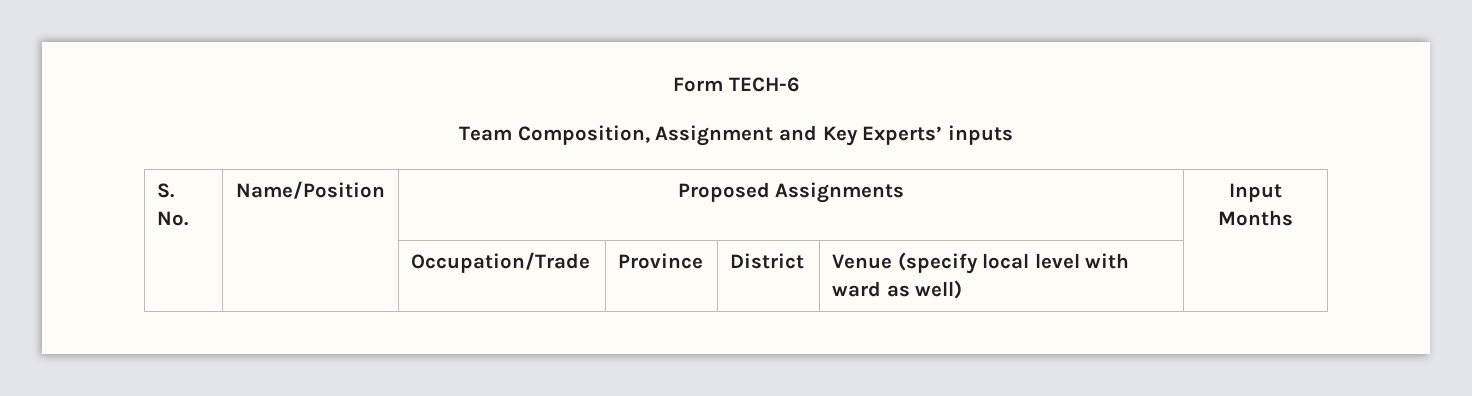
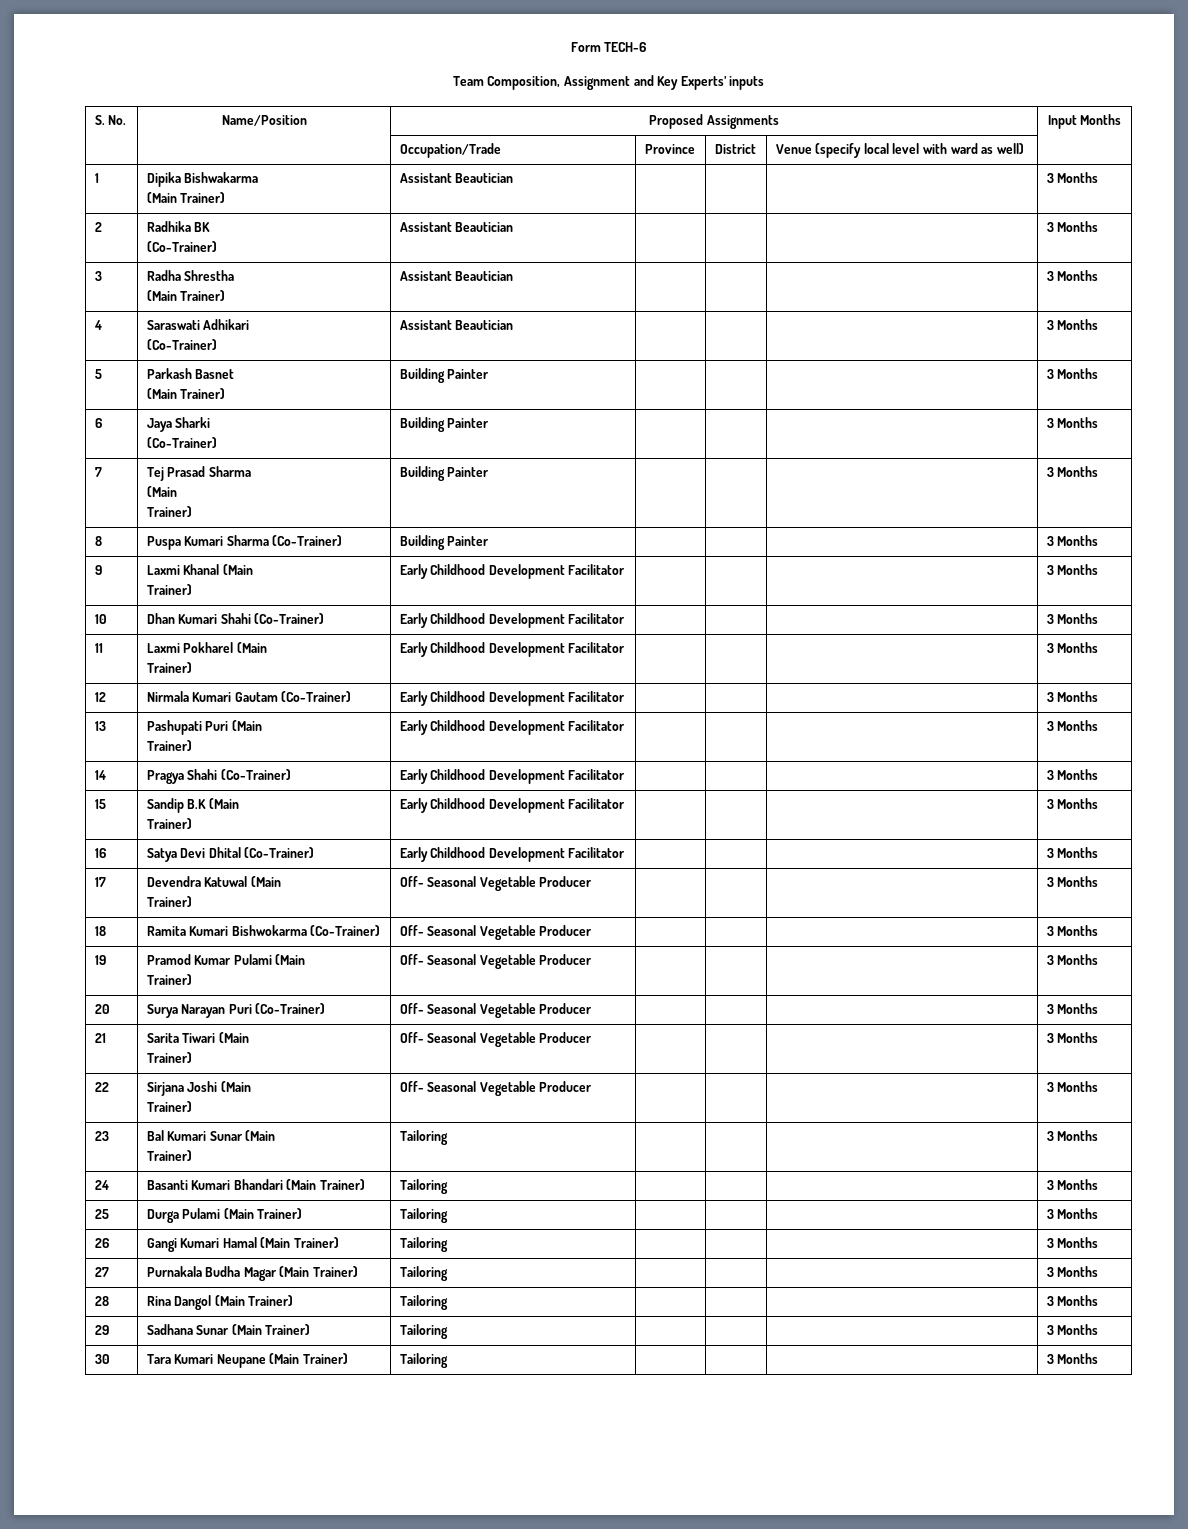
(963, 289) none -> [94,173,99,183] [146,172,259,187] [146,192,226,203] [399,173,514,183] [1046,172,1099,183] [94,222,102,232] [146,221,211,232] [146,241,217,252] [399,222,514,232] [1046,221,1099,232] [94,271,102,281] [146,270,235,281] [146,290,226,301] [399,271,514,281] [1046,270,1099,281] [93,320,102,330] [146,319,250,330] [146,339,217,350] [399,320,514,330] [1046,319,1099,330] [94,369,102,379] [146,368,235,379] [146,388,226,399] [399,368,490,383] [1046,368,1099,379] [94,418,102,428] [146,417,211,432] [146,437,217,448] [399,417,490,432] [1046,417,1099,428] [94,467,102,477] [146,466,251,481] [146,486,177,497] [146,506,192,517] [399,466,490,481] [1046,466,1099,477] [94,536,102,546] [146,535,343,550] [399,535,490,550] [1046,535,1099,546] [94,565,102,575] [146,564,253,575] [146,584,192,595] [399,564,626,579] [1046,564,1099,575] [94,614,107,624] [146,613,325,624] [399,613,626,628] [1046,613,1099,624] [94,643,103,653] [146,642,267,653] [146,662,192,673] [399,642,626,657] [1046,642,1099,653] [94,692,106,702] [146,691,352,702] [399,691,626,706] [1046,691,1099,702] [94,721,106,731] [146,720,262,735] [146,740,192,751] [399,720,626,735] [1046,720,1099,731] [94,770,106,780] [146,769,291,784] [399,769,626,784] [1046,769,1099,780] [94,799,106,809] [146,798,239,813] [146,818,192,829] [399,798,626,813] [1046,798,1099,809] [94,848,106,858] [146,847,315,862] [399,847,626,862] [1046,847,1099,858] [94,877,106,887] [146,876,281,887] [146,896,192,907] [399,876,593,891] [1046,876,1099,887] [94,926,106,936] [146,925,381,936] [399,925,593,940] [1046,925,1099,936] [94,955,106,965] [146,954,306,965] [146,974,192,985] [399,954,593,969] [1046,954,1099,965] [94,1004,110,1014] [146,1003,326,1018] [399,1003,593,1018] [1046,1003,1099,1014] [94,1033,106,1043] [146,1032,249,1043] [146,1052,192,1063] [399,1032,593,1047] [1046,1032,1099,1043] [94,1082,109,1092] [146,1081,251,1096] [146,1101,192,1112] [399,1081,593,1096] [1046,1081,1099,1092] [94,1131,109,1141] [146,1130,276,1141] [146,1150,192,1161] [399,1130,448,1145] [1046,1130,1099,1141] [94,1180,109,1190] [146,1179,366,1190] [399,1179,448,1194] [1046,1179,1099,1190] [94,1209,109,1219] [146,1208,303,1223] [399,1208,448,1223] [1046,1208,1099,1219] [94,1238,109,1248] [146,1237,340,1252] [399,1237,448,1252] [1046,1237,1099,1248] [94,1267,109,1277] [146,1266,359,1281] [399,1266,448,1281] [1046,1266,1099,1277] [94,1296,109,1306] [146,1295,294,1310] [399,1295,448,1310] [1046,1295,1099,1306] [94,1325,109,1335] [146,1324,311,1335] [399,1324,448,1339] [1046,1324,1099,1335] [94,1354,110,1364] [146,1353,349,1368] [399,1353,448,1368] [1046,1353,1099,1364] // 1 | Dipika Bishwakarma // (Main Trainer) | Assistant Beautician | | | | 3 Months // 2 | Radhika BK // (Co-Trainer) | Assistant Beautician | | | | 3 Months // 3 | Radha Shrestha // (Main Trainer) | Assistant Beautician | | | | 3 Months // 4 | Saraswati Adhikari // (Co-Trainer) | Assistant Beautician | | | | 3 Months // 5 | Parkash Basnet // (Main Trainer) | Building Painter | | | | 3 Months // 6 | Jaya Sharki // (Co-Trainer) | Building Painter | | | | 3 Months // 7 | Tej Prasad Sharma // (Main // Trainer) | Building Painter | | | | 3 Months // 8 | Puspa Kumari Sharma (Co-Trainer) | Building Painter | | | | 3 Months // 9 | Laxmi Khanal (Main // Trainer) | Early Childhood Development Facilitator | | | | 3 Months // 10 | Dhan Kumari Shahi (Co-Trainer) | Early Childhood Development Facilitator | | | | 3 Months // 11 | Laxmi Pokharel (Main // Trainer) | Early Childhood Development Facilitator | | | | 3 Months // 12 | Nirmala Kumari Gautam (Co-Trainer) | Early Childhood Development Facilitator | | | | 3 Months // 13 | Pashupati Puri (Main // Trainer) | Early Childhood Development Facilitator | | | | 3 Months // 14 | Pragya Shahi (Co-Trainer) | Early Childhood Development Facilitator | | | | 3 Months // 15 | Sandip B.K (Main // Trainer) | Early Childhood Development Facilitator | | | | 3 Months // 16 | Satya Devi Dhital (Co-Trainer) | Early Childhood Development Facilitator | | | | 3 Months // 17 | Devendra Katuwal (Main // Trainer) | Off- Seasonal Vegetable Producer | | | | 3 Months // 18 | Ramita Kumari Bishwokarma (Co-Trainer) | Off- Seasonal Vegetable Producer | | | | 3 Months // 19 | Pramod Kumar Pulami (Main // Trainer) | Off- Seasonal Vegetable Producer | | | | 3 Months // 20 | Surya Narayan Puri (Co-Trainer) | Off- Seasonal Vegetable Producer | | | | 3 Months // 21 | Sarita Tiwari (Main // Trainer) | Off- Seasonal Vegetable Producer | | | | 3 Months // 22 | Sirjana Joshi (Main // Trainer) | Off- Seasonal Vegetable Producer | | | | 3 Months // 23 | Bal Kumari Sunar (Main // Trainer) | Tailoring | | | | 3 Months // 24 | Basanti Kumari Bhandari (Main Trainer) | Tailoring | | | | 3 Months // 25 | Durga Pulami (Main Trainer) | Tailoring | | | | 3 Months // 26 | Gangi Kumari Hamal (Main Trainer) | Tailoring | | | | 3 Months // 27 | Purnakala Budha Magar (Main Trainer) | Tailoring | | | | 3 Months // 28 | Rina Dangol (Main Trainer) | Tailoring | | | | 3 Months // 29 | Sadhana Sunar (Main Trainer) | Tailoring | | | | 3 Months // 30 | Tara Kumari Neupane (Main Trainer) | Tailoring | | | | 3 Months

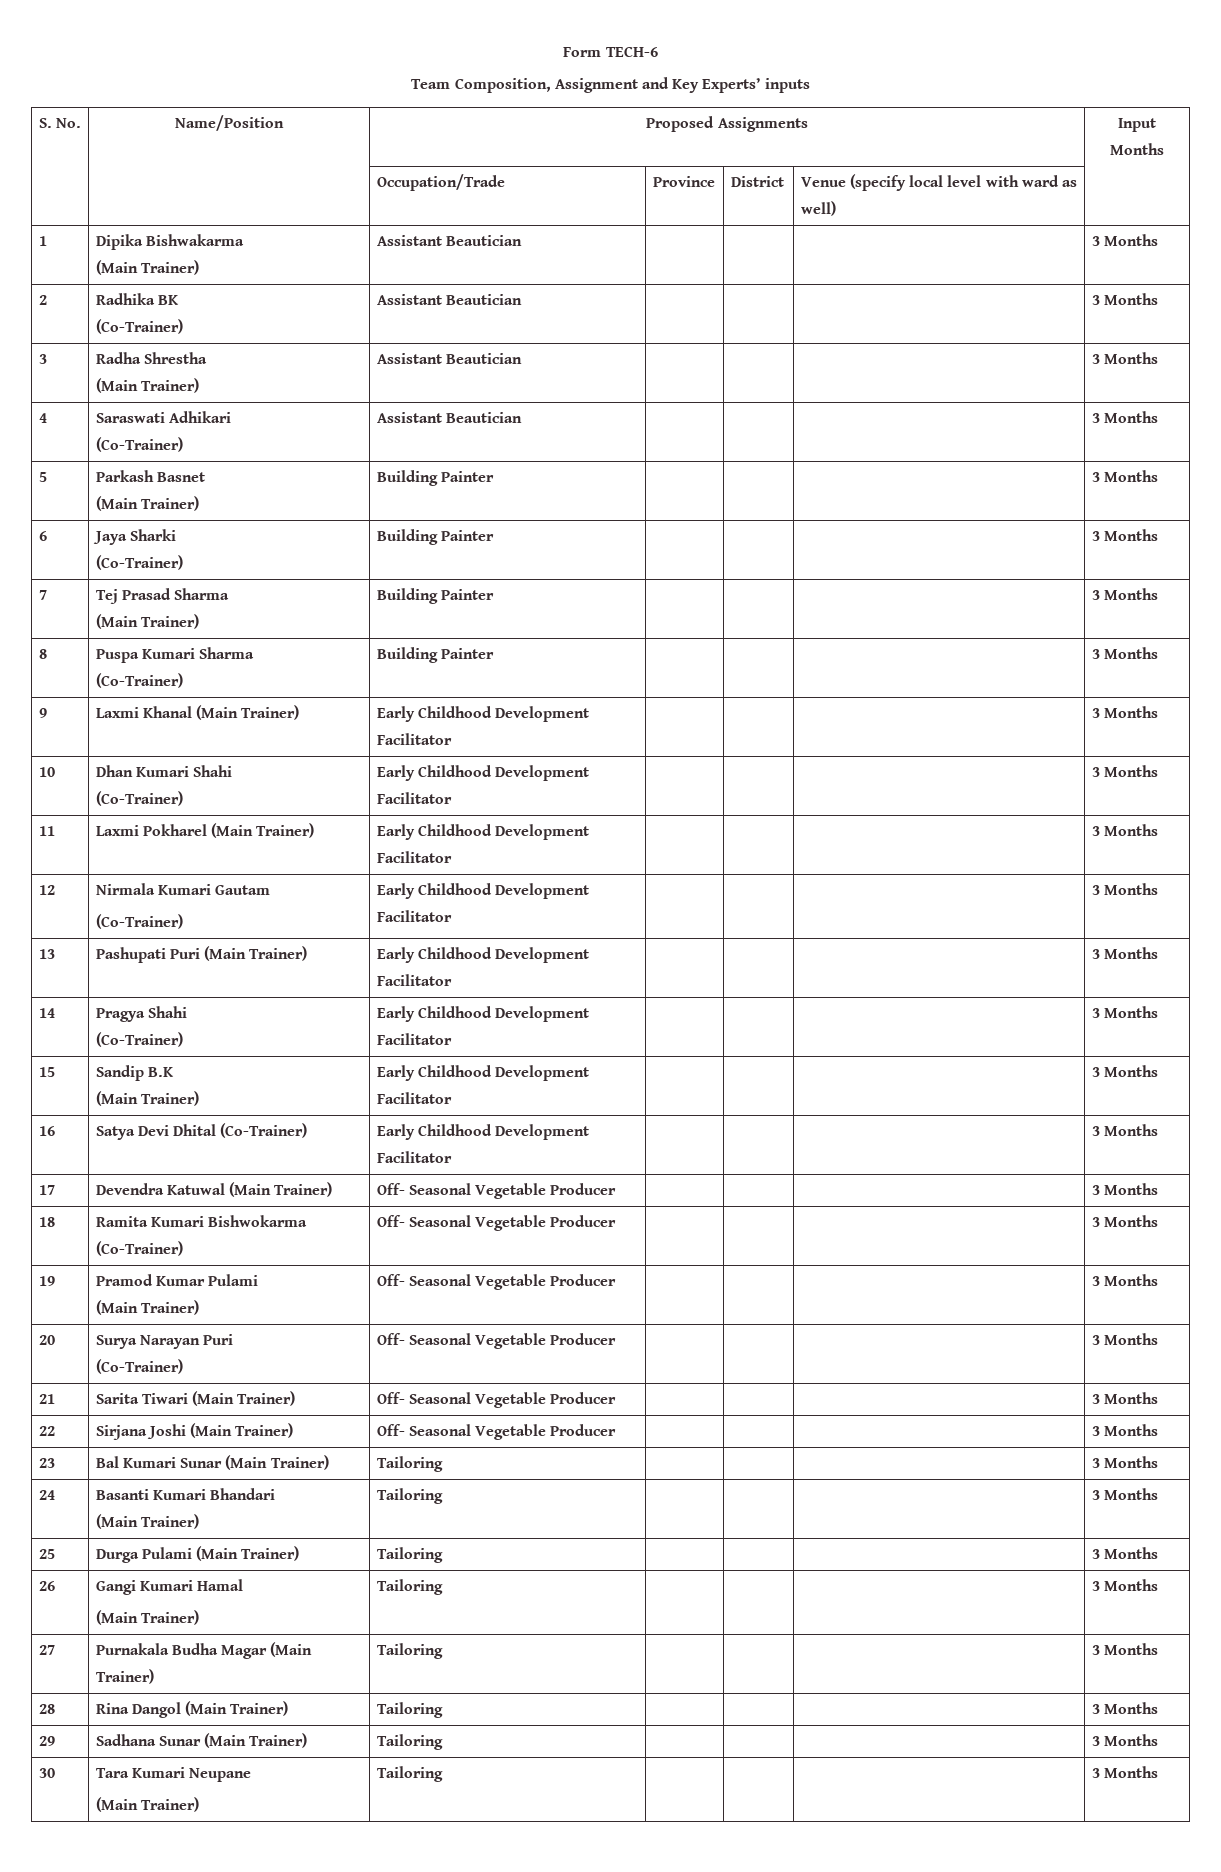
(177, 491) // -> (138, 621) none
(269, 540) none -> (255, 653) //
(253, 569) // -> (239, 712) none
(251, 618) none -> (233, 771) //
(267, 647) // -> (254, 830) none
(278, 697) none -> (271, 890) //
(262, 725) // -> (247, 953) none
(218, 774) none -> (187, 1012) //
[208,798,239,809] (Main // -> [95,1091,138,1106] // (Main
(281, 881) // -> (272, 1189) none
[275,954,306,965] (Main // -> [95,1300,138,1315] // (Main
(252, 1009) none -> (234, 1339) //
(249, 1037) // -> (235, 1398) none
(251, 1086) // -> (233, 1430) none
(276, 1135) // -> (268, 1462) none
(283, 1184) none -> (276, 1494) //
(257, 1242) none -> (244, 1585) //
(266, 1361) none -> (252, 1775) //

